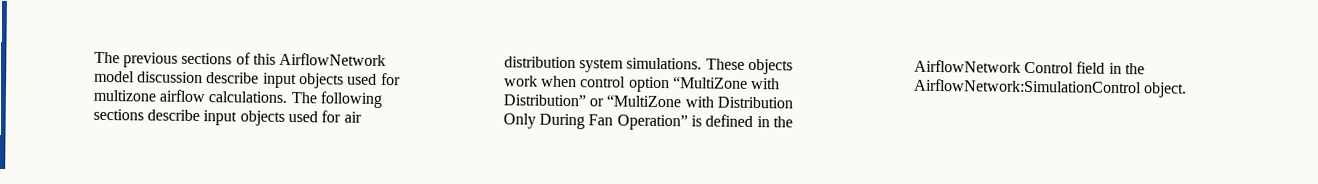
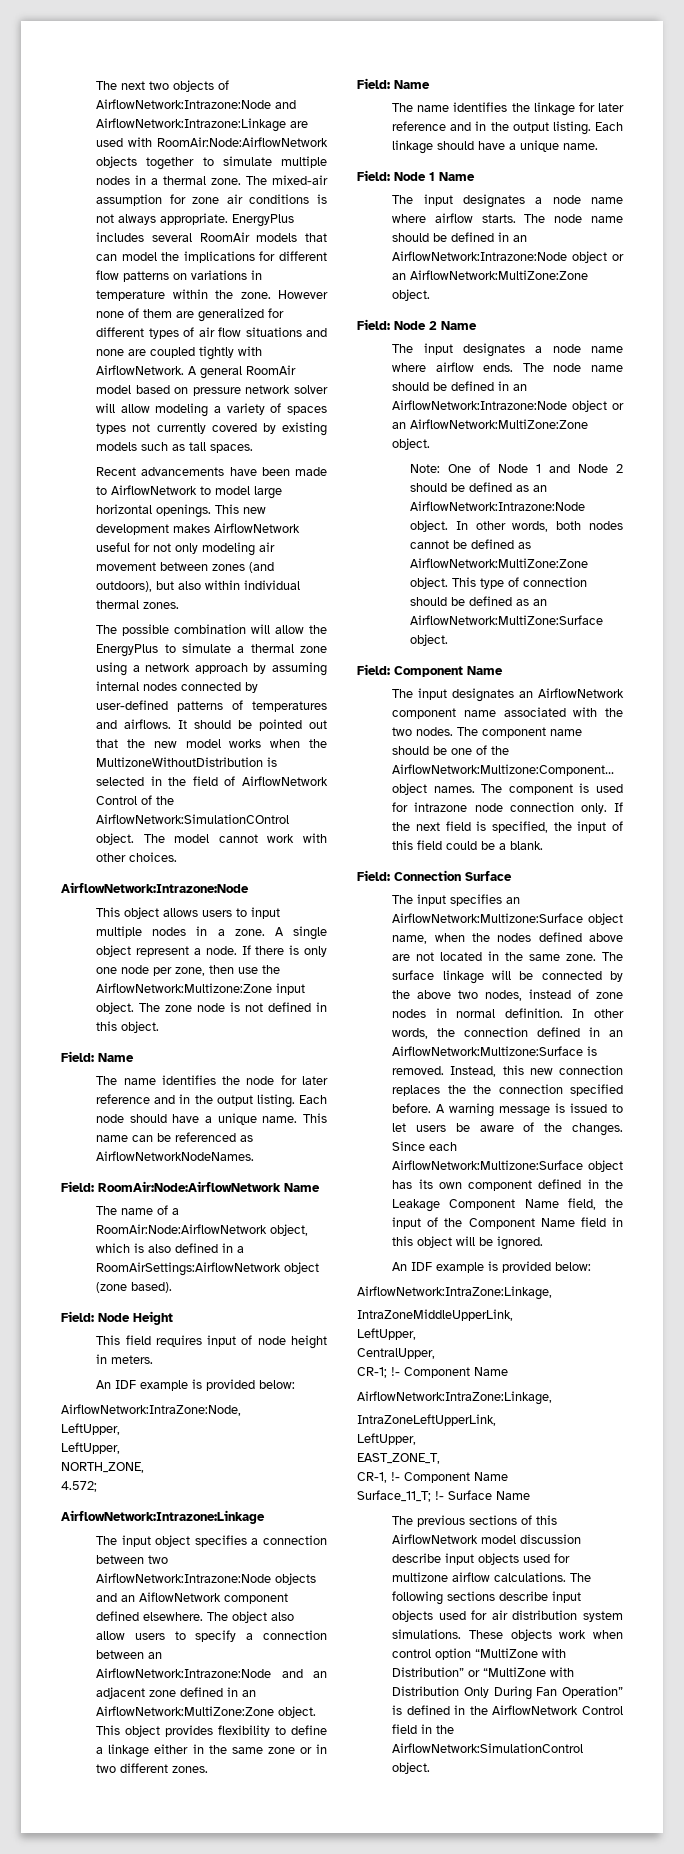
[93,51,120,64] The -> [96,80,230,92] [96,99,297,109] [96,118,309,132] [96,137,328,147] [96,156,328,170] [96,175,328,185] [96,194,327,206] [96,213,295,227] [96,232,328,242] [96,251,327,263] [96,270,263,282] [96,289,329,301] [96,308,285,322] [96,327,327,339] [96,346,263,360] [96,365,297,379] [96,385,328,396] [96,403,327,417] [96,422,327,436] [96,442,254,453] [96,467,328,476] [96,485,283,499] [96,504,267,518] [96,523,301,535] [96,542,276,556] [96,562,275,573] [96,580,301,592] [96,600,180,609] [96,624,327,636] [96,643,327,657] [96,662,327,676] [96,681,259,693] [96,700,327,712] [96,719,327,731] [96,739,327,748] [96,757,278,767] [96,776,328,786] [96,795,175,805] [96,814,290,824] [96,833,327,845] [96,852,178,862] [61,882,249,893] [96,907,281,919] [96,926,327,940] [96,945,327,957] [96,965,281,976] [96,983,306,995] [96,1002,327,1014] [96,1021,160,1033] [61,1051,134,1062] [96,1075,329,1085] [96,1094,327,1108] [96,1113,327,1125] [96,1132,254,1142] [96,1151,255,1161] [61,1181,320,1192] [96,1205,180,1215] [96,1224,309,1236] [96,1243,245,1253] [96,1262,320,1276] [96,1282,173,1293] [61,1311,173,1325] [96,1335,328,1349] [96,1354,154,1364] [96,1379,296,1391] [61,1404,241,1416] [61,1423,120,1435] [61,1442,120,1454] [61,1462,144,1473] [61,1481,97,1492] [61,1510,265,1524] [96,1535,327,1547] [96,1555,169,1564] [96,1573,317,1585] [96,1592,289,1604] [96,1611,295,1623] [96,1630,327,1642] [96,1650,163,1659] [96,1668,327,1678] [96,1687,257,1699] [96,1706,317,1718] [96,1725,327,1737] [96,1744,328,1758] [96,1763,209,1773] [357,78,430,89] [392,102,624,116] [392,121,623,135] [392,140,599,154] [357,170,475,181] [392,194,623,208] [392,213,623,223] [392,232,528,242] [392,251,624,263] [392,270,589,280] [392,289,431,301] [357,319,477,330] [392,343,623,357] [392,362,623,372] [392,381,528,391] [392,400,624,412] [392,419,589,429] [392,438,431,450] [409,463,623,473] [409,482,547,492] [409,501,585,511] [409,520,623,532] [409,539,531,549] [409,558,588,568] [409,577,587,589] [409,596,547,606] [409,615,603,625] [409,634,448,646] [357,664,503,677] [392,688,624,702] [392,707,623,719] [392,727,583,738] [392,745,510,755] [392,764,615,776] [392,783,623,795] [392,802,623,814] [392,821,623,833] [392,840,544,850] [357,870,512,881] [392,894,521,906] [392,913,623,925] [392,932,623,944] [392,951,623,961] [392,970,623,984] [392,989,623,1001] [392,1008,624,1018] [392,1027,623,1039] [392,1046,598,1056] [392,1065,623,1077] [392,1084,623,1096] [392,1103,623,1117] [392,1122,623,1136] [392,1141,458,1151] [392,1160,623,1172] [392,1179,623,1191] [392,1198,623,1212] [392,1217,623,1229] [392,1236,544,1250] [392,1261,592,1273] [357,1286,552,1300] [357,1309,513,1321] [357,1328,416,1340] [357,1348,435,1359] [357,1367,508,1378] [357,1391,552,1405] [357,1414,496,1426] [357,1433,416,1445] [357,1453,440,1464] [357,1472,508,1483] [357,1490,530,1502] [392,1516,414,1525] The next two objects of AirflowNetwork:Intrazone:Node and AirflowNetwork:Intrazone:Linkage are used with RoomAir:Node:AirflowNetwork objects together to simulate multiple nodes in a thermal zone. The mixed-air assumption for zone air conditions is not always appropriate. EnergyPlus includes several RoomAir models that can model the implications for different flow patterns on variations in temperature within the zone. However none of them are generalized for different types of air flow situations and none are coupled tightly with AirflowNetwork. A general RoomAir model based on pressure network solver will allow modeling a variety of spaces types not currently covered by existing models such as tall spaces. // Recent advancements have been made to AirflowNetwork to model large horizontal openings. This new development makes AirflowNetwork useful for not only modeling air movement between zones (and outdoors), but also within individual thermal zones. // The possible combination will allow the EnergyPlus to simulate a thermal zone using a network approach by assuming internal nodes connected by user-defined patterns of temperatures and airflows. It should be pointed out that the new model works when the MultizoneWithoutDistribution is selected in the field of AirflowNetwork Control of the AirflowNetwork:SimulationCOntrol object. The model cannot work with other choices. // AirflowNetwork:Intrazone:Node // This object allows users to input multiple nodes in a zone. A single object represent a node. If there is only one node per zone, then use the AirflowNetwork:Multizone:Zone input object. The zone node is not defined in this object. // Field: Name // The name identifies the node for later reference and in the output listing. Each node should have a unique name. This name can be referenced as AirflowNetworkNodeNames. // Field: RoomAir:Node:AirflowNetwork Name // The name of a RoomAir:Node:AirflowNetwork object, which is also defined in a RoomAirSettings:AirflowNetwork object (zone based). // Field: Node Height // This field requires input of node height in meters. // An IDF example is provided below: // AirflowNetwork:IntraZone:Node, // LeftUpper, // LeftUpper, // NORTH_ZONE, // 4.572; // AirflowNetwork:Intrazone:Linkage // The input object specifies a connection between two AirflowNetwork:Intrazone:Node objects and an AiflowNetwork component defined elsewhere. The object also allow users to specify a connection between an AirflowNetwork:Intrazone:Node and an adjacent zone defined in an AirflowNetwork:MultiZone:Zone object. This object provides flexibility to define a linkage either in the same zone or in two different zones. // Field: Name // The name identifies the linkage for later reference and in the output listing. Each linkage should have a unique name. // Field: Node 1 Name // The input designates a node name where airflow starts. The node name should be defined in an AirflowNetwork:Intrazone:Node object or an AirflowNetwork:MultiZone:Zone object. // Field: Node 2 Name // The input designates a node name where airflow ends. The node name should be defined in an AirflowNetwork:Intrazone:Node object or an AirflowNetwork:MultiZone:Zone object. // Note: One of Node 1 and Node 2 should be defined as an AirflowNetwork:Intrazone:Node object. In other words, both nodes cannot be defined as AirflowNetwork:MultiZone:Zone object. This type of connection should be defined as an AirflowNetwork:MultiZone:Surface object. // Field: Component Name // The input designates an AirflowNetwork component name associated with the two nodes. The component name should be one of the AirflowNetwork:Multizone:Component… object names. The component is used for intrazone node connection only. If the next field is specified, the input of this field could be a blank. // Field: Connection Surface // The input specifies an AirflowNetwork:Multizone:Surface object name, when the nodes defined above are not located in the same zone. The surface linkage will be connected by the above two nodes, instead of zone nodes in normal definition. In other words, the connection defined in an AirflowNetwork:Multizone:Surface is removed. Instead, this new connection replaces the the connection specified before. A warning message is issued to let users be aware of the changes. Since each AirflowNetwork:Multizone:Surface object has its own component defined in the Leakage Component Name field, the input of the Component Name field in this object will be ignored. // An IDF example is provided below: // AirflowNetwork:IntraZone:Linkage, // IntraZoneMiddleUpperLink, // LeftUpper, // CentralUpper, // CR-1; !- Component Name // AirflowNetwork:IntraZone:Linkage, // IntraZoneLeftUpperLink, // LeftUpper, // EAST_ZONE_T, // CR-1, !- Component Name // Surface_11_T; !- Surface Name // The

